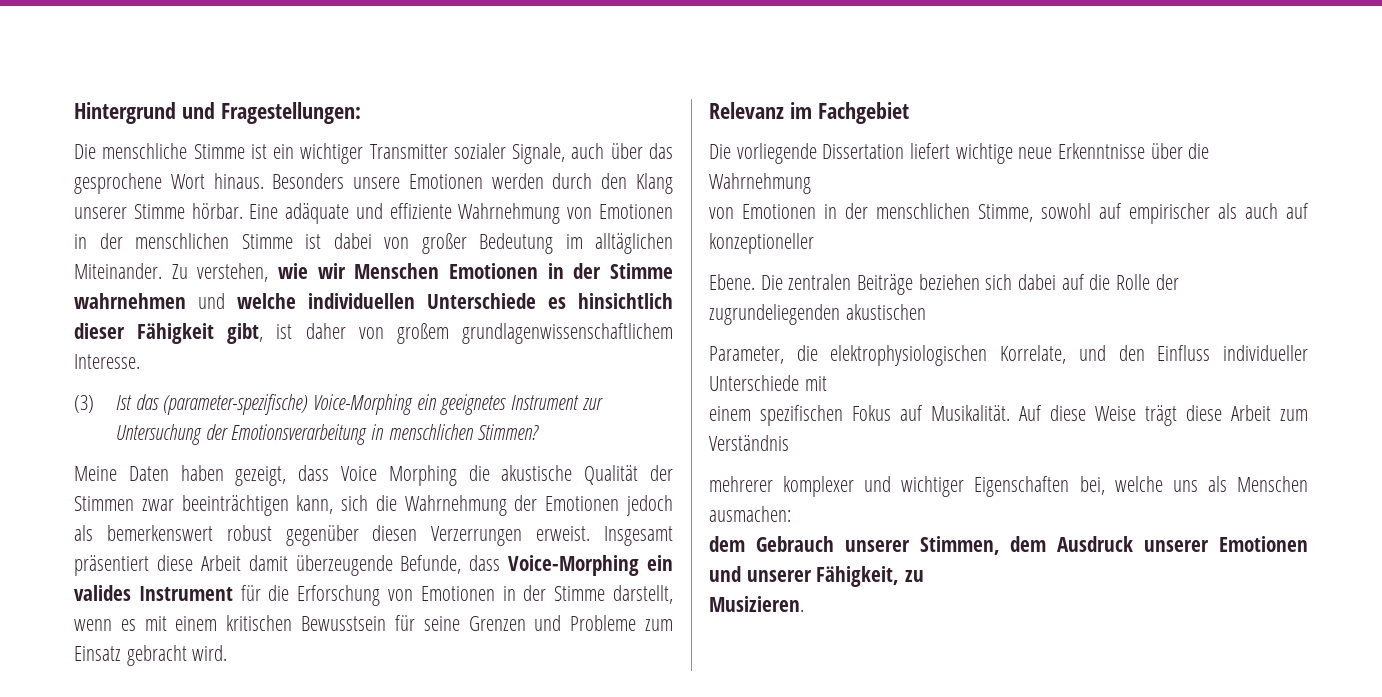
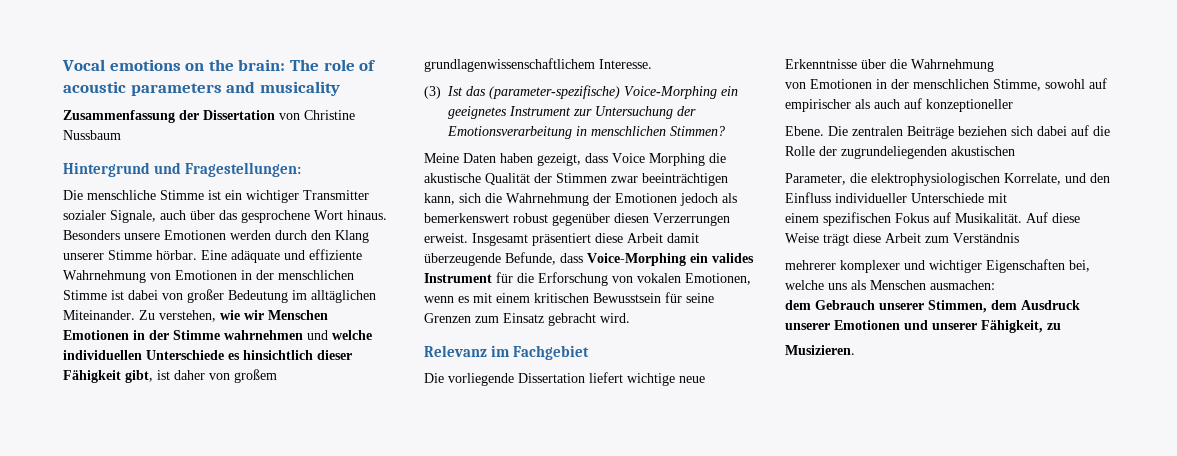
(74, 113) none -> [62,59,377,71] [63,81,340,96] [63,110,355,123] [63,130,121,140] Vocal emotions on the brain: The role of acoustic parameters and musicality // Zusammenfassung der Dissertation von Christine Nussbaum //
[420,585,673,604] Emotionen in der Stimme darstellt, -> [637,273,751,285] vokalen Emotionen,
[534,615,637,631] und Probleme -> (471, 318) none

